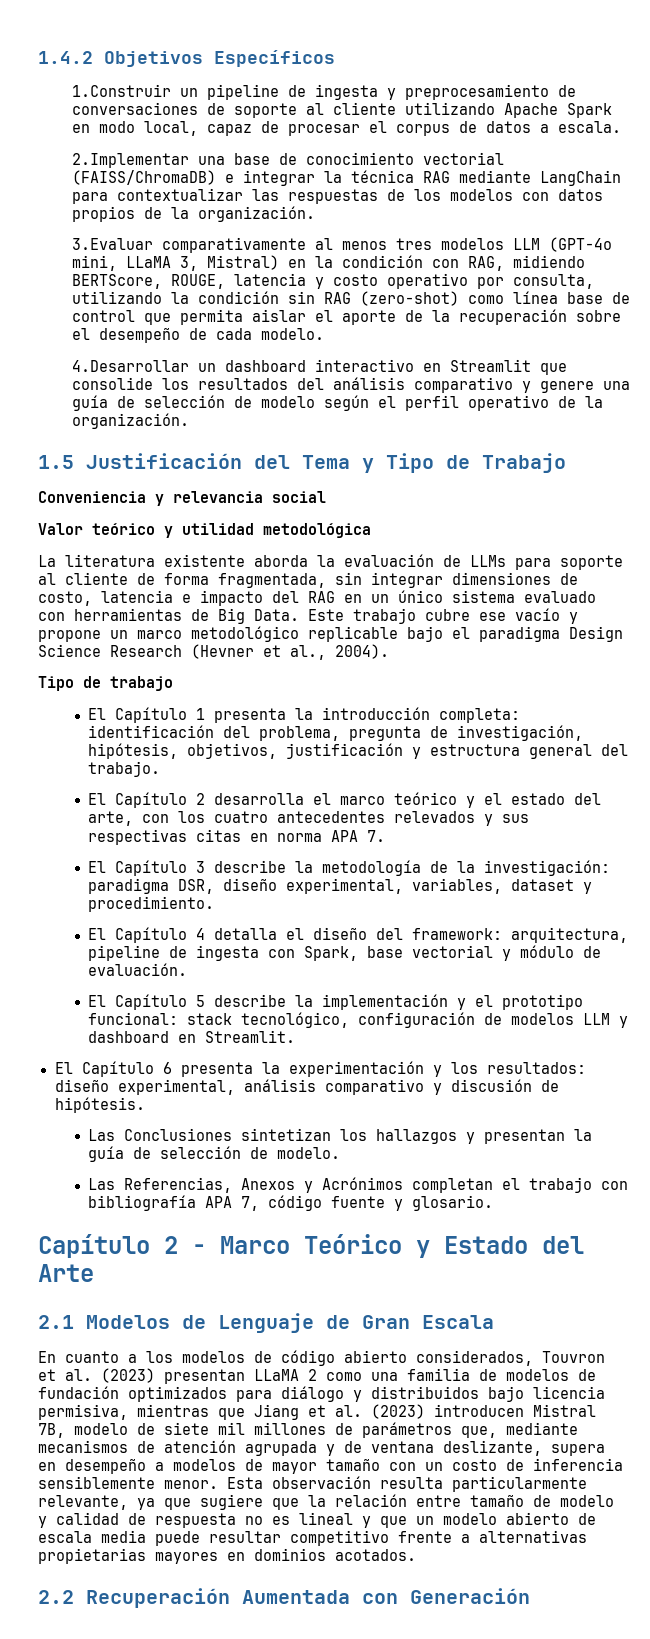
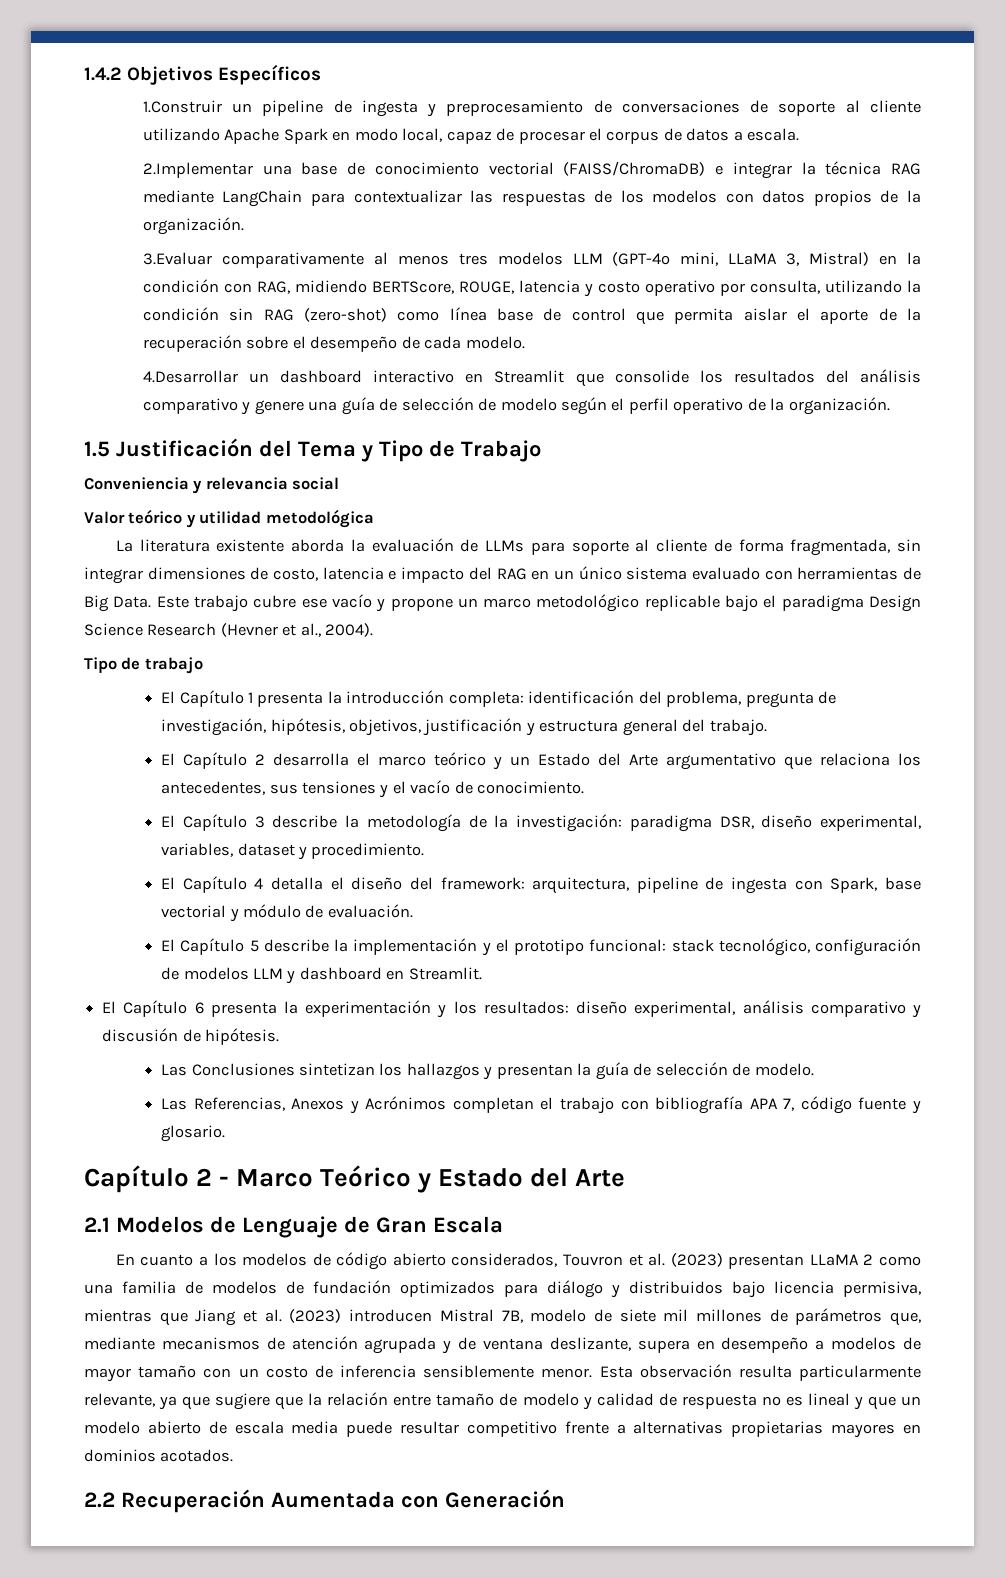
[484,793,602,805] [88,811,530,826] [88,829,386,845] el estado del arte, con los cuatro antecedentes relevados y sus respectivas citas en norma APA 7. -> [510,753,922,770] [161,780,585,798] un Estado del Arte argumentativo que relaciona los antecedentes, sus tensiones y el vacío de conocimiento.

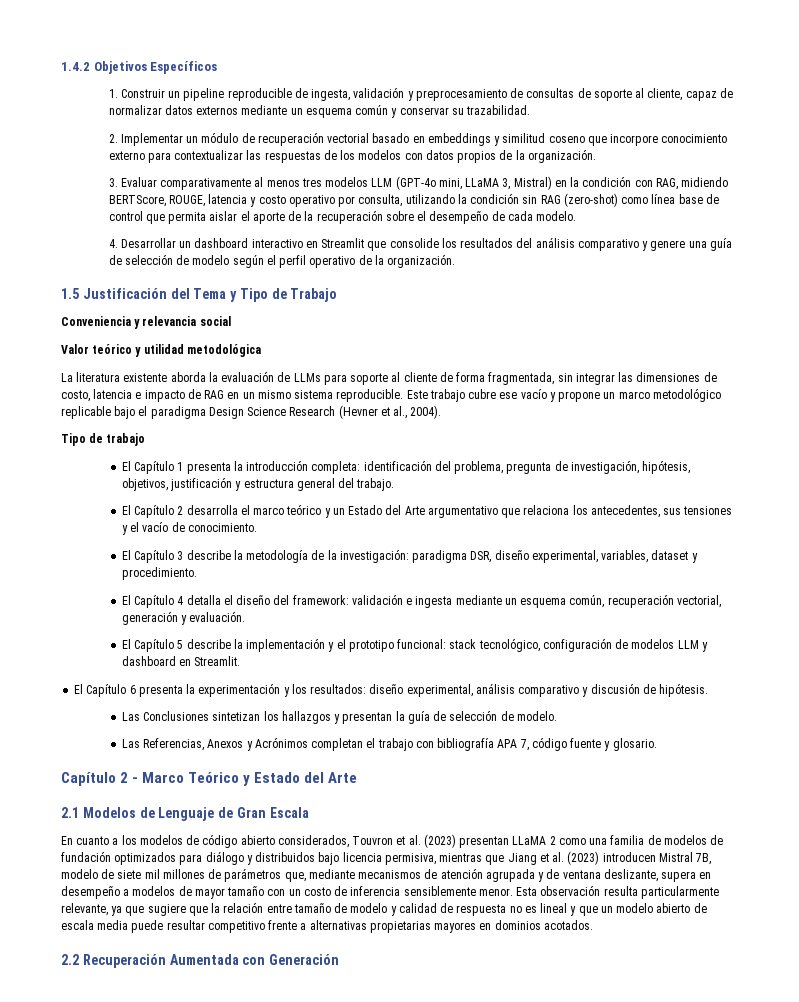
[142,100,418,117] 1.Construir un pipeline de ingesta -> [108,87,405,101] 1. Construir un pipeline reproducible de ingesta, validación
[621,100,740,113] conversaciones -> [526,88,575,98] consultas
[869,100,921,113] [142,128,800,144] [142,161,922,179] [142,190,303,207] cliente utilizando Apache Spark en modo local, capaz de procesar el corpus de datos a escala. // 2.Implementar una base de conocimiento vectorial (FAISS/ChromaDB) e integrar la técnica RAG mediante LangChain -> [647,88,733,101] [108,105,531,118] [108,132,728,146] [108,151,145,160] cliente, capaz de normalizar datos externos mediante un esquema común y conservar su trazabilidad. // 2. Implementar un módulo de recuperación vectorial basado en embeddings y similitud coseno que incorpore conocimiento externo
[142,252,212,265] 3.Evaluar -> [108,177,157,187] 3. Evaluar
[142,370,238,383] 4.Desarrollar -> [108,238,176,248] 4. Desarrollar
(143, 575) none -> [618,372,634,382] las
[468,567,492,580] del -> [187,389,201,399] de
[578,566,921,580] [84,595,152,612] único sistema evaluado con herramientas de Big Data. -> [257,389,404,402] mismo sistema reproducible.
[532,877,921,894] [161,904,324,922] arquitectura, pipeline de ingesta con Spark, base vectorial y módulo de -> [351,594,721,608] [121,611,188,625] validación e ingesta mediante un esquema común, recuperación vectorial, generación y

